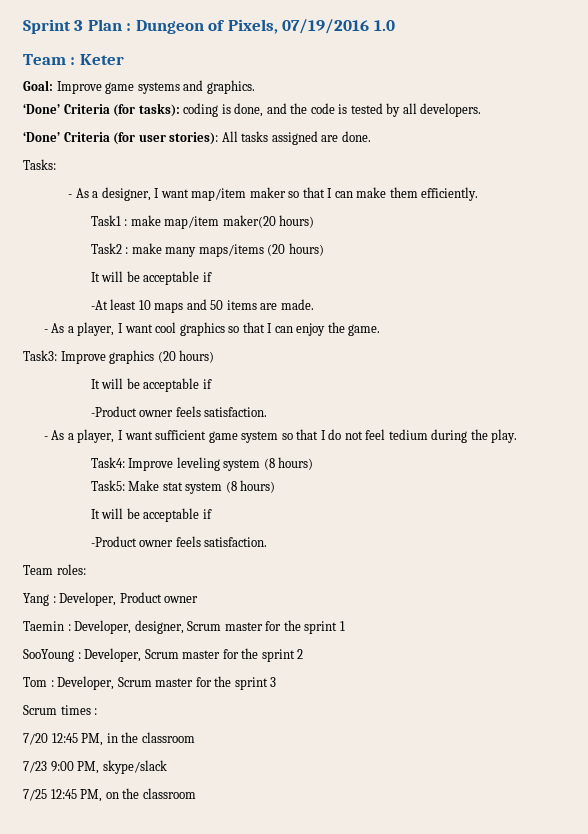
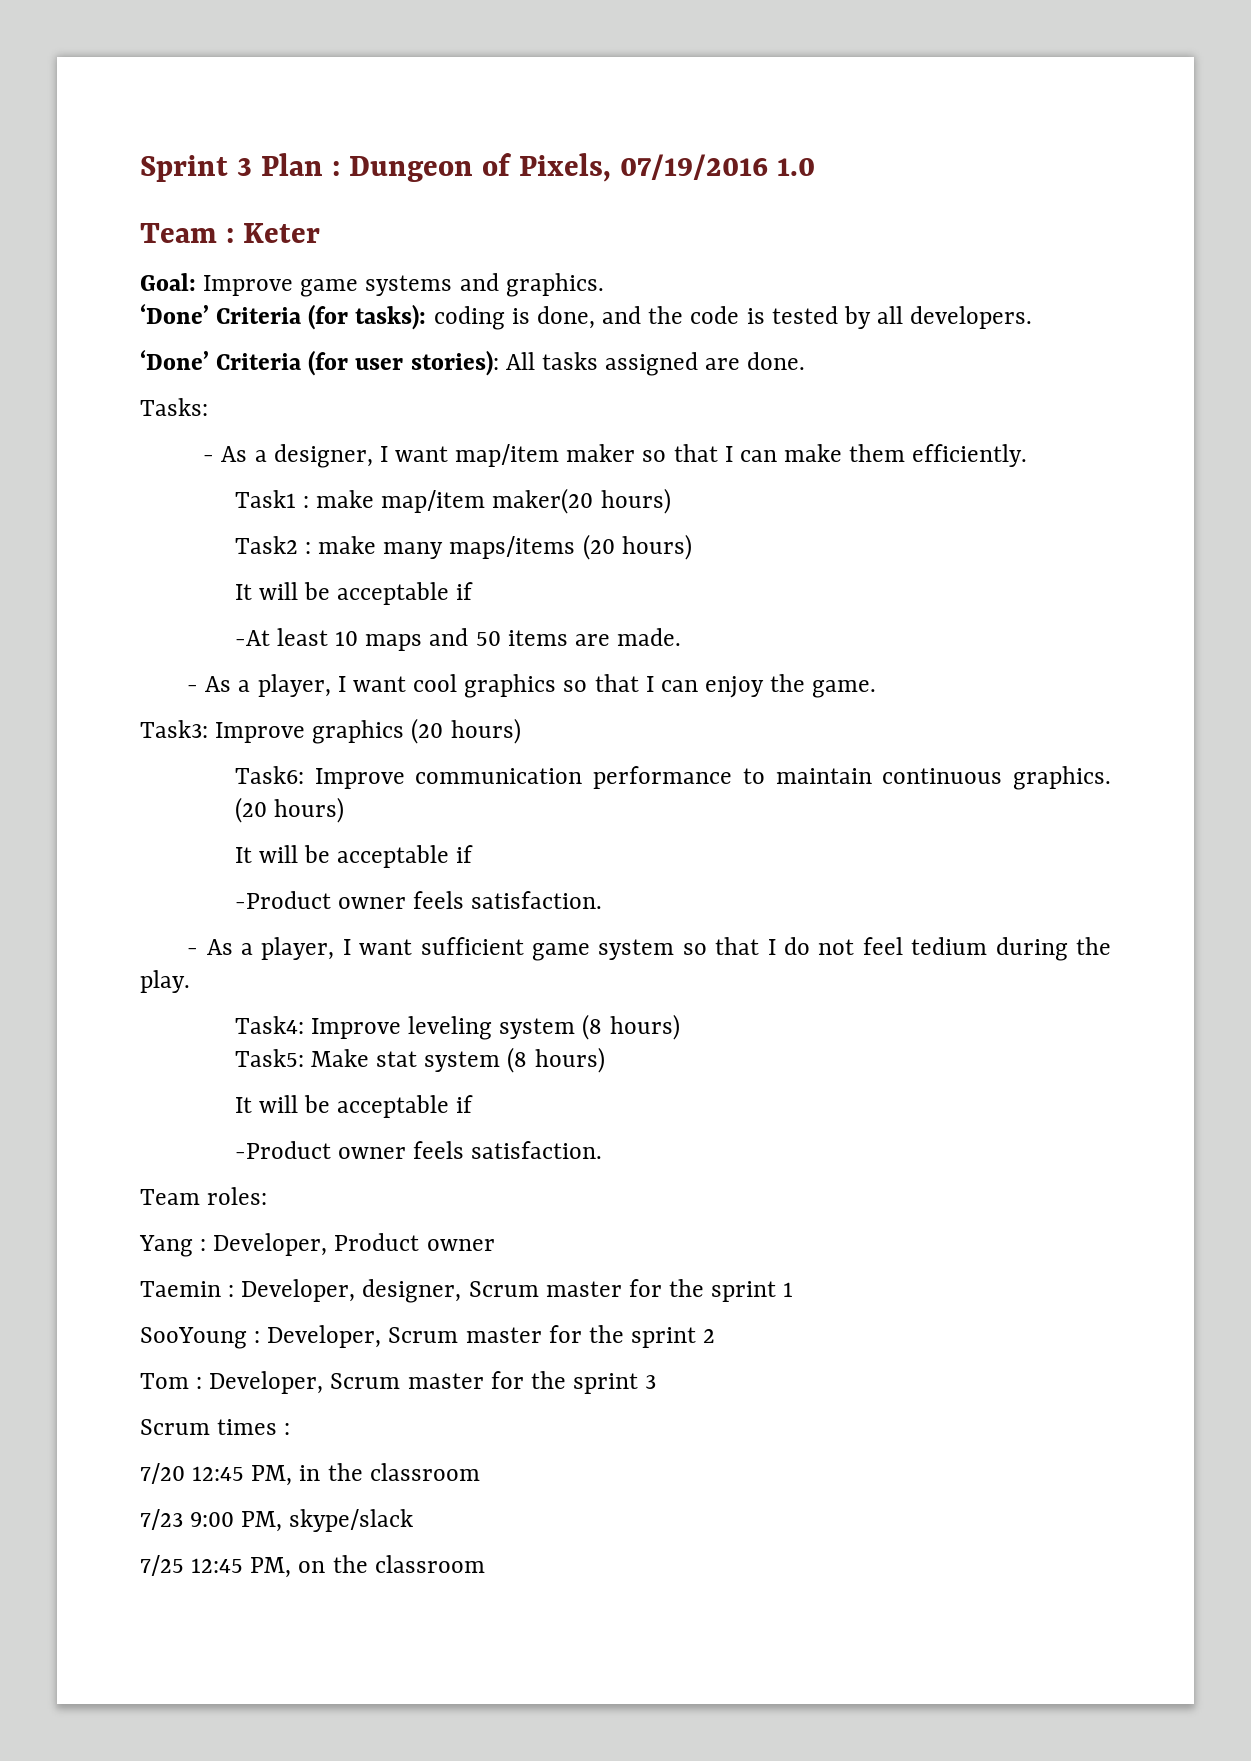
(215, 356) none -> [234,766,1111,790] [234,797,344,823] // Task6: Improve communication performance to maintain continuous graphics. (20 hours)

